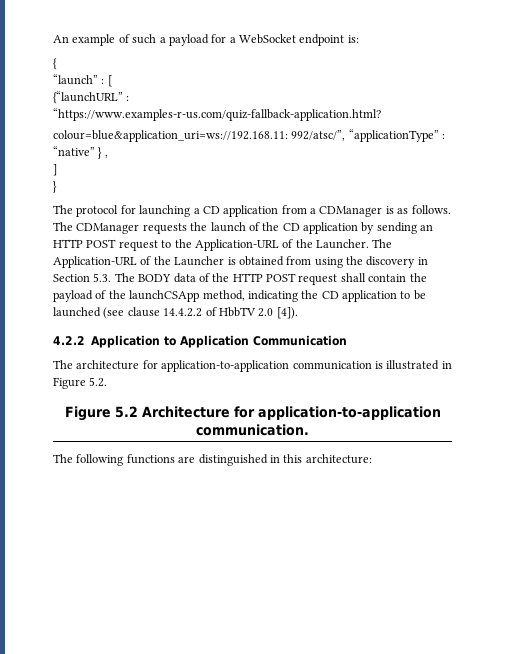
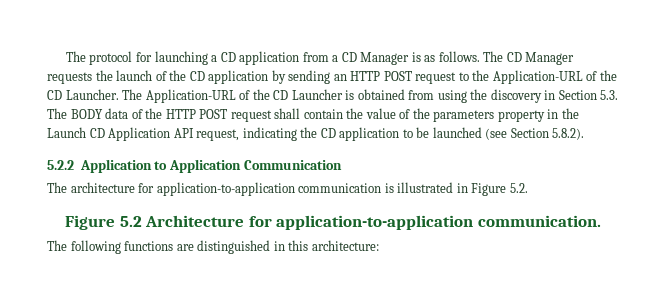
[53,34,359,46] [53,58,57,70] [53,74,113,87] [53,91,130,104] [53,108,381,121] [53,129,446,142] [53,146,108,159] [53,164,57,176] [53,181,57,193] An example of such a payload for a WebSocket endpoint is: // { // “launch” : [ // {“launchURL” : “https://www.examples-r-us.com/quiz-fallback-application.html? // colour=blue&application_uri=ws://192.168.11: 992/atsc/”, “applicationType” : “native” } , // ] // } // -> (65, 56) none
[319,206,383,217] CDManager -> [341,52,410,65] CD Manager
[76,223,140,234] CDManager -> [506,52,575,65] CD Manager
(313, 243) none -> [47,90,62,100] CD
(171, 260) none -> [273,90,289,100] CD
[53,290,245,302] payload of the launchCSApp method, -> [365,108,579,122] [47,127,240,141] value of the parameters property in the Launch CD Application API request,
[127,307,298,319] [53,336,85,345] clause 14.4.2.2 of HbbTV 2.0 [4]). // 4.2.2 -> [510,128,585,140] [47,160,74,170] Section 5.8.2). // 5.2.2

